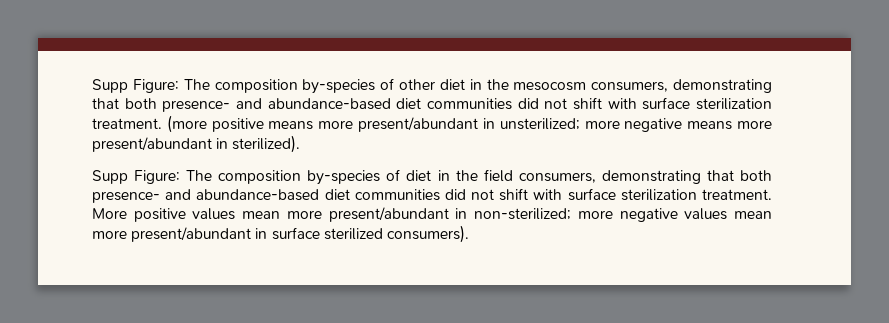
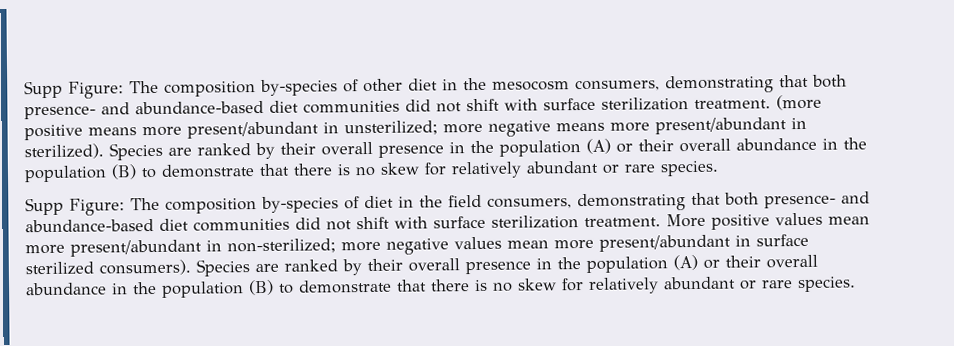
(301, 144) none -> [109,137,867,161] [24,160,719,183] Species are ranked by their overall presence in the population (A) or their overall abundance in the population (B) to demonstrate that there is no skew for relatively abundant or rare species.
(469, 234) none -> [196,254,818,277] [25,276,856,298] Species are ranked by their overall presence in the population (A) or their overall abundance in the population (B) to demonstrate that there is no skew for relatively abundant or rare species.

